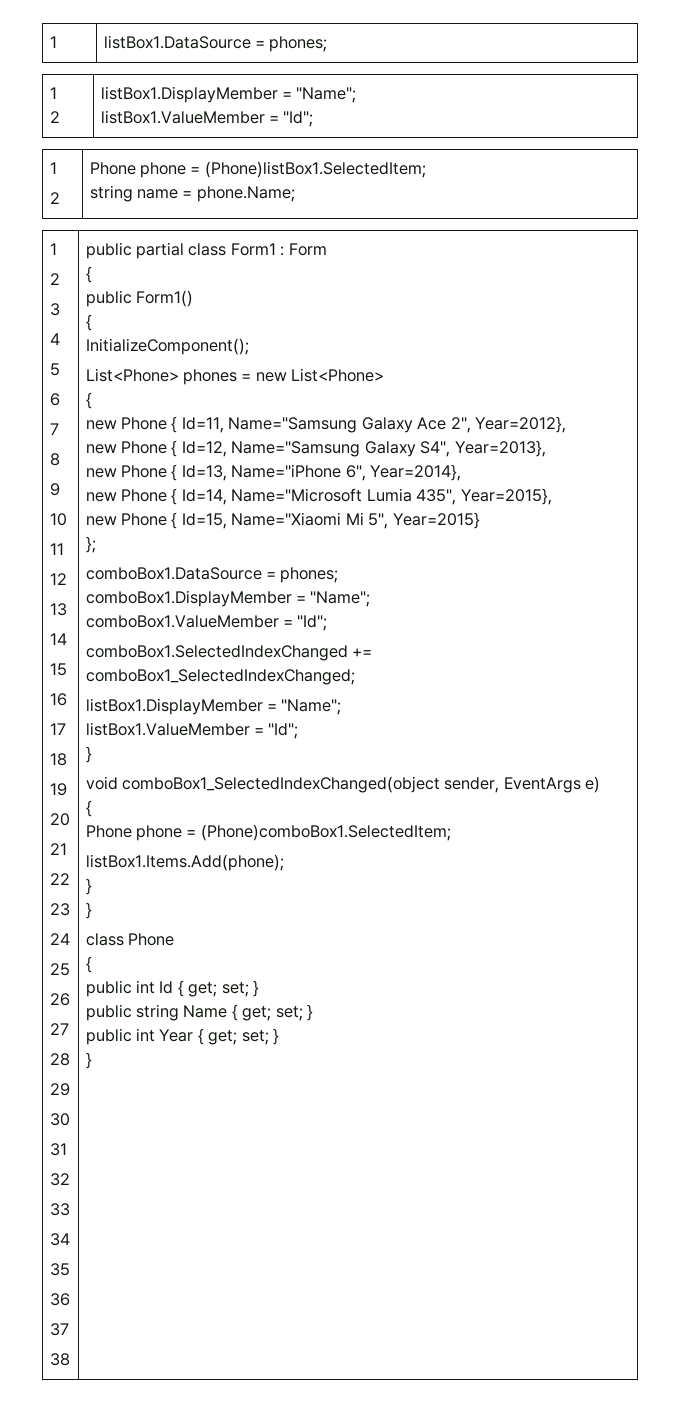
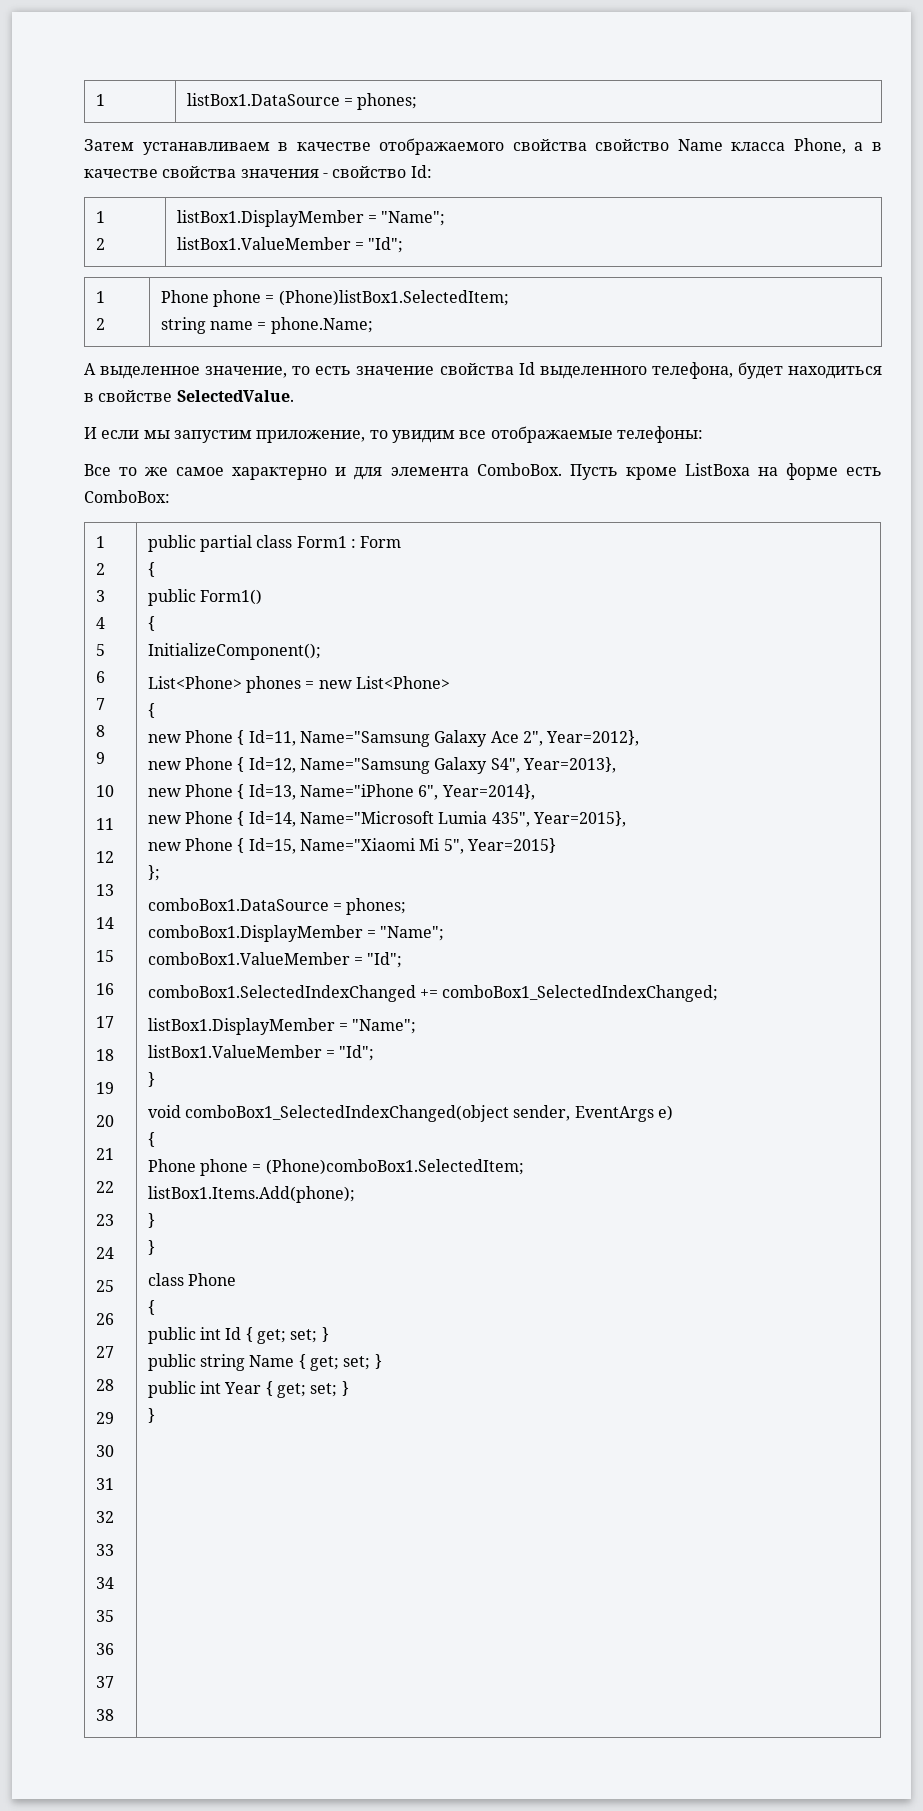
(328, 44) none -> [84,138,882,155] [84,165,432,178] // Затем устанавливаем в качестве отображаемого свойства свойство Name класса Phone, а в качестве свойства значения - свойство Id:
(295, 194) none -> [84,362,882,379] [84,390,294,402] [84,426,703,443] [84,463,882,480] [84,490,170,503] // А выделенное значение, то есть значение свойства Id выделенного телефона, будет находиться в свойстве SelectedValue. // И если мы запустим приложение, то увидим все отображаемые телефоны: // Все то же самое характерно и для элемента ComboBox. Пусть кроме ListBoxa на форме есть ComboBox:

